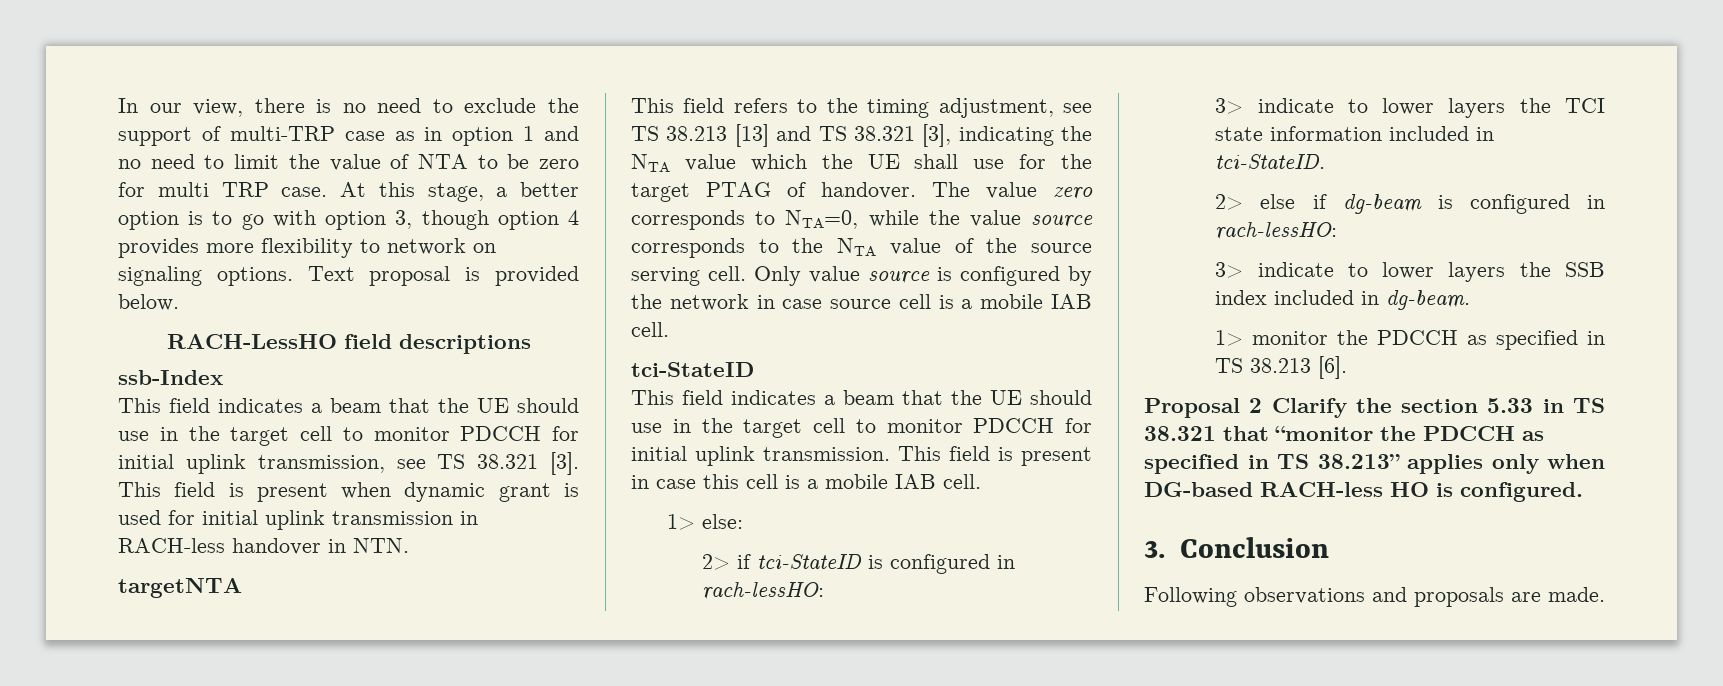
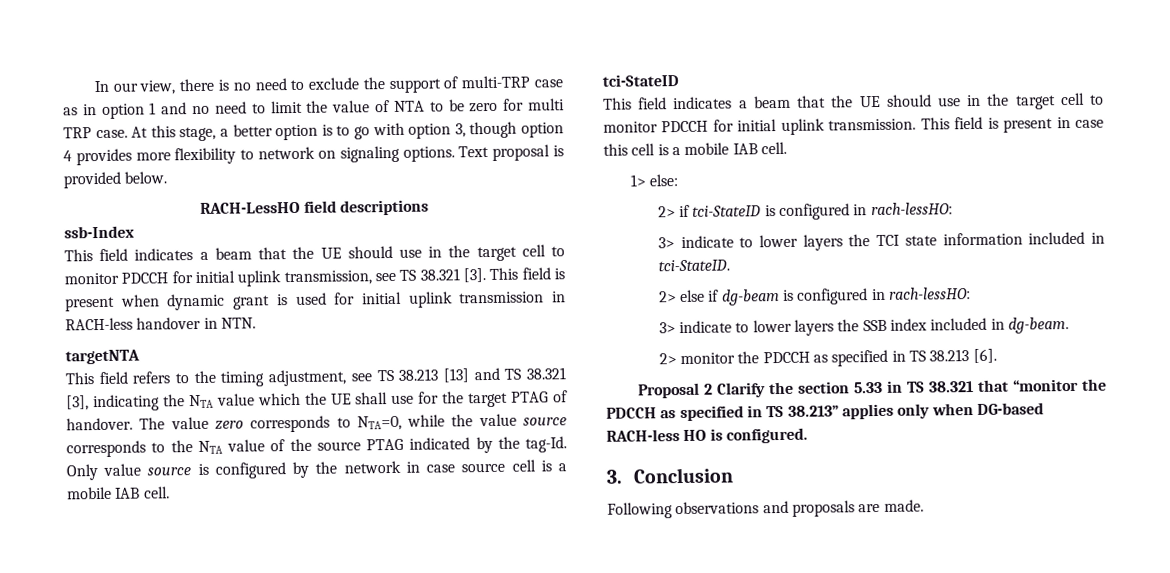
[631,266,746,286] serving cell. -> [366,436,567,454] PTAG indicated by the tag-Id.
[1215,330,1244,346] 1> -> [658,353,677,365] 2>

